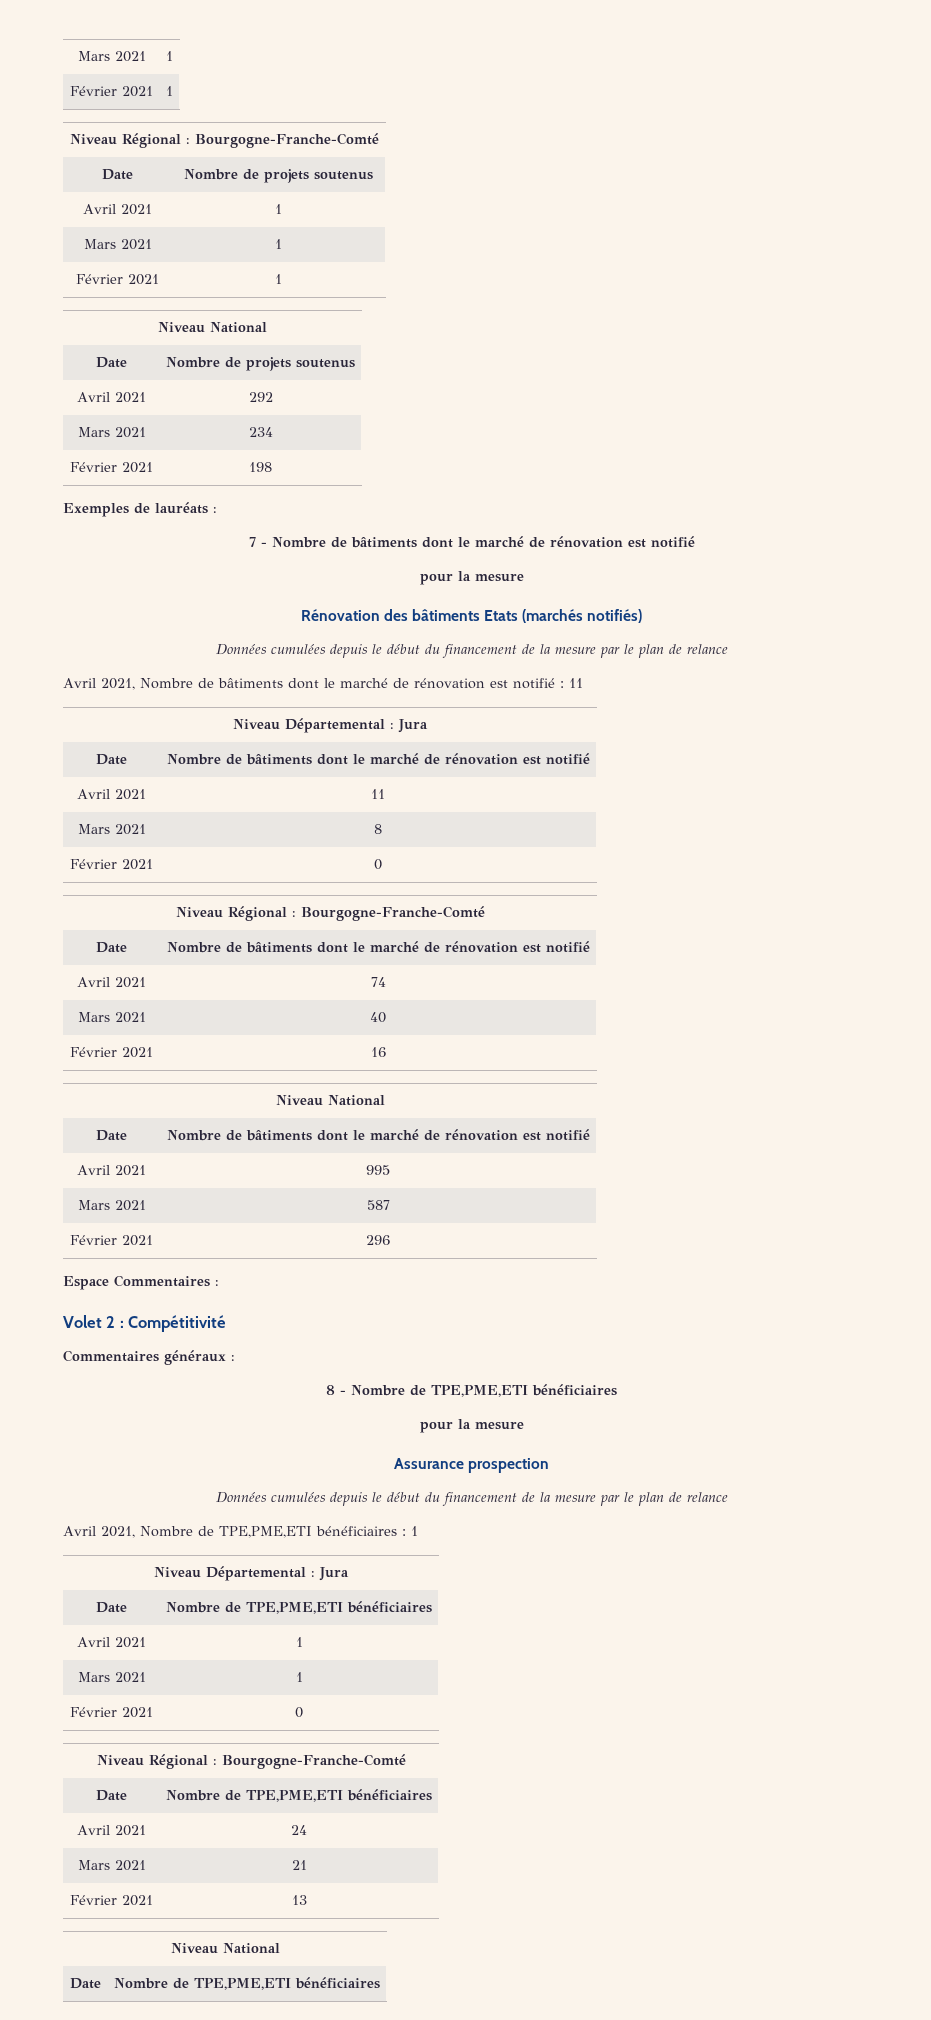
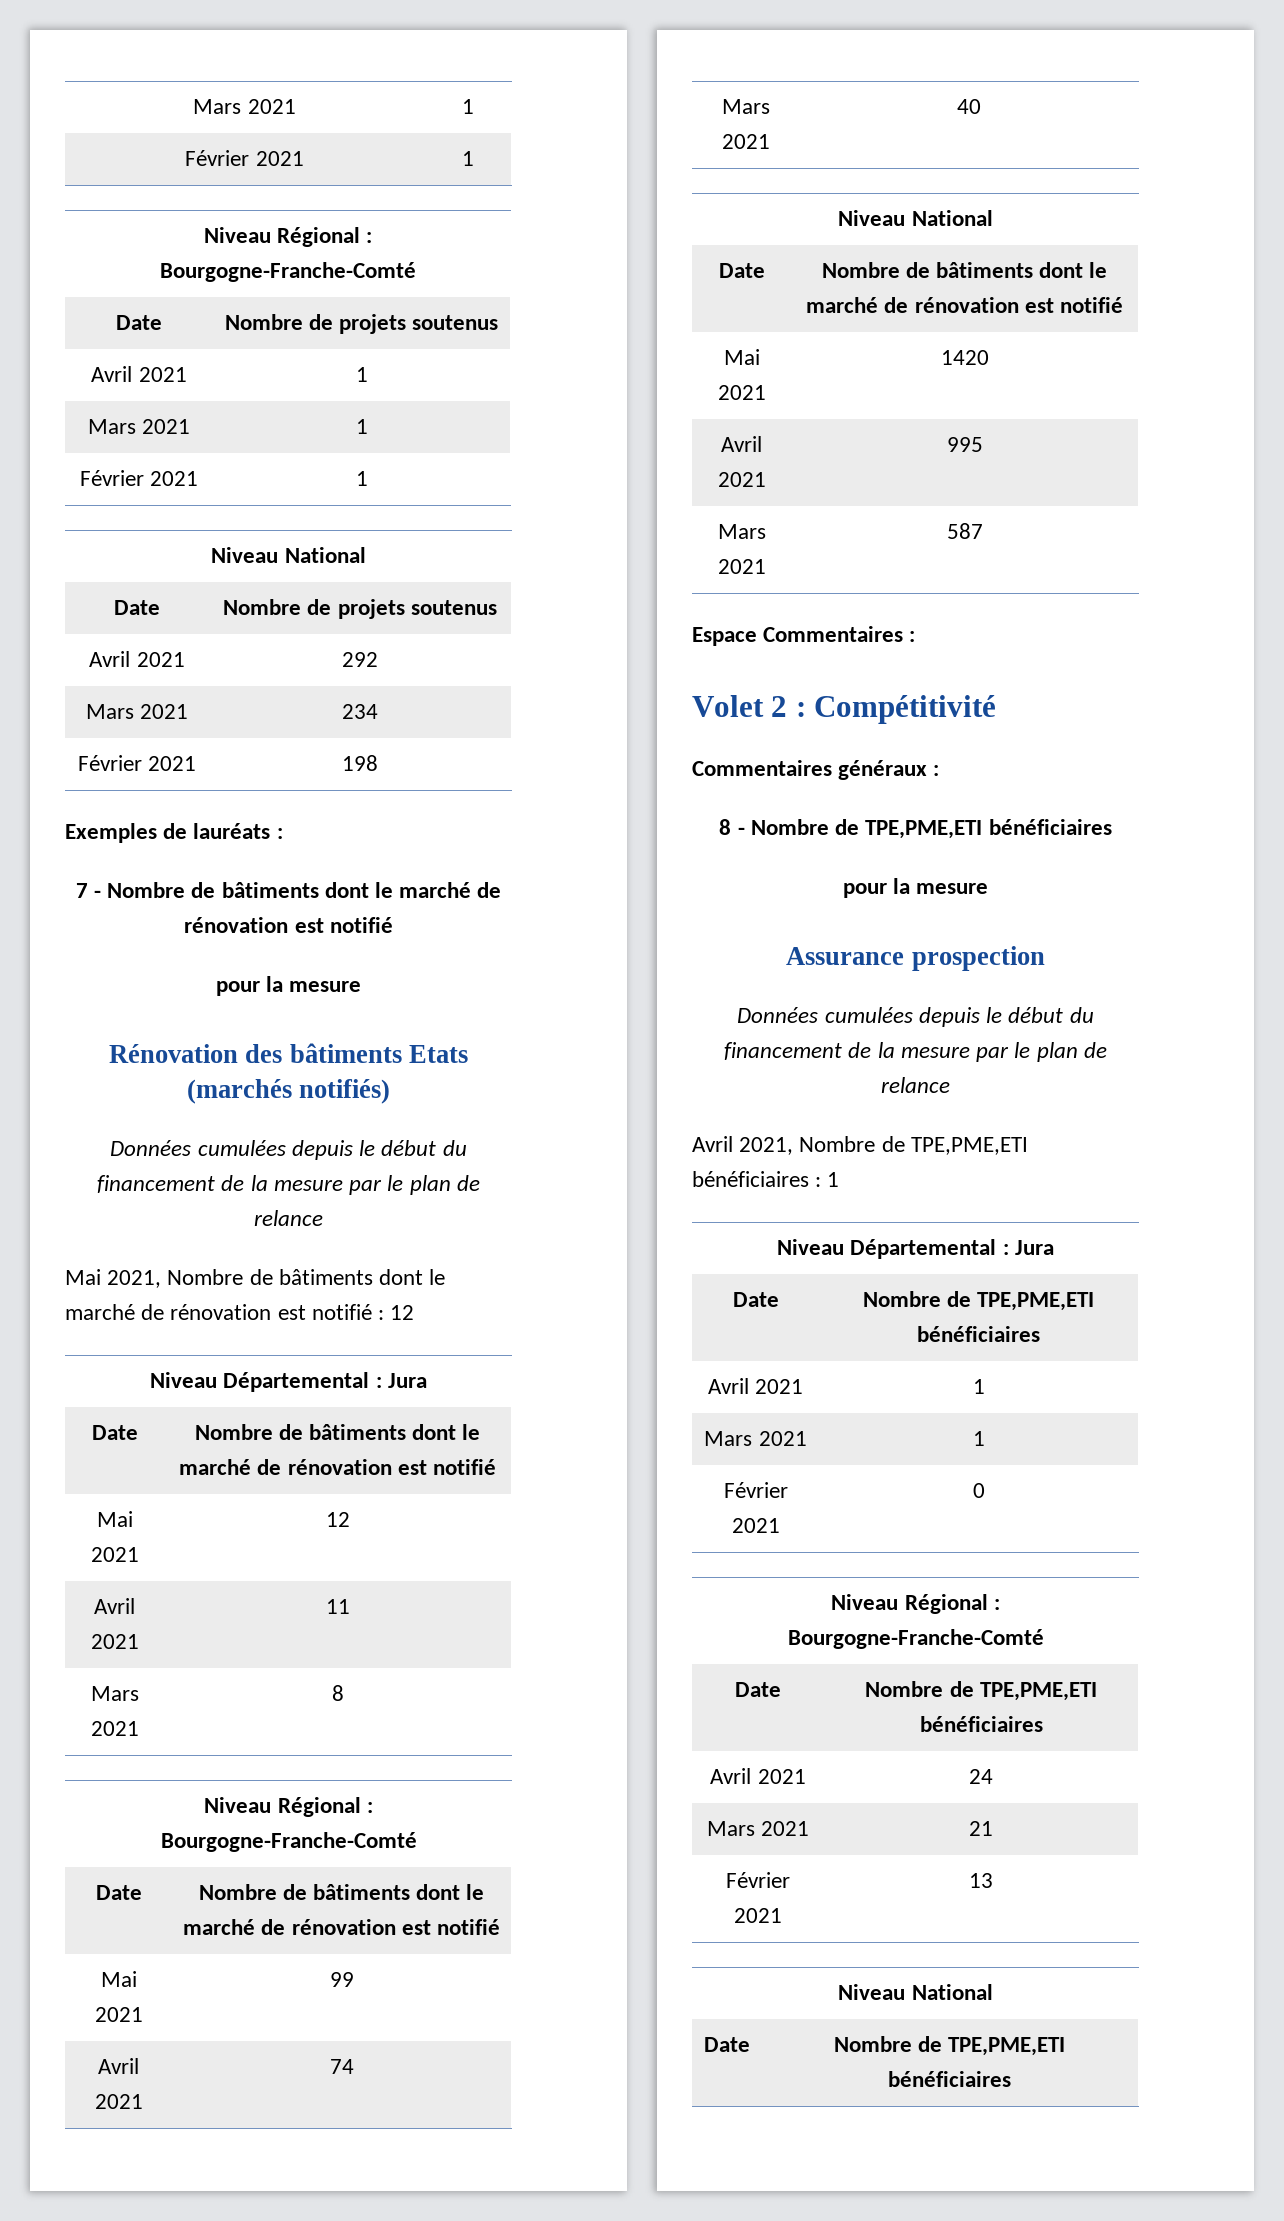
[63,678,96,688] Avril -> [65,1269,101,1285] Mai
[568,678,583,688] 11 -> [390,1305,415,1320] 12
(590, 759) none -> [96,1511,133,1527] [90,1547,139,1562] [325,1512,350,1527] // Mai 2021 | 12
[70,859,153,870] [374,859,382,870] // Février 2021 | 0 -> (344, 1693) none
(590, 947) none -> [100,1971,137,1987] [94,2007,143,2022] [329,1972,354,1987] // Mai 2021 | 99
[70,1047,153,1058] [370,1047,386,1057] // Février 2021 | 16 -> (981, 106) none
(590, 1135) none -> [723,349,760,365] [717,385,766,400] [940,350,989,365] // Mai 2021 | 1420
[70,1235,153,1246] [366,1235,390,1245] // Février 2021 | 296 -> (983, 531) none

